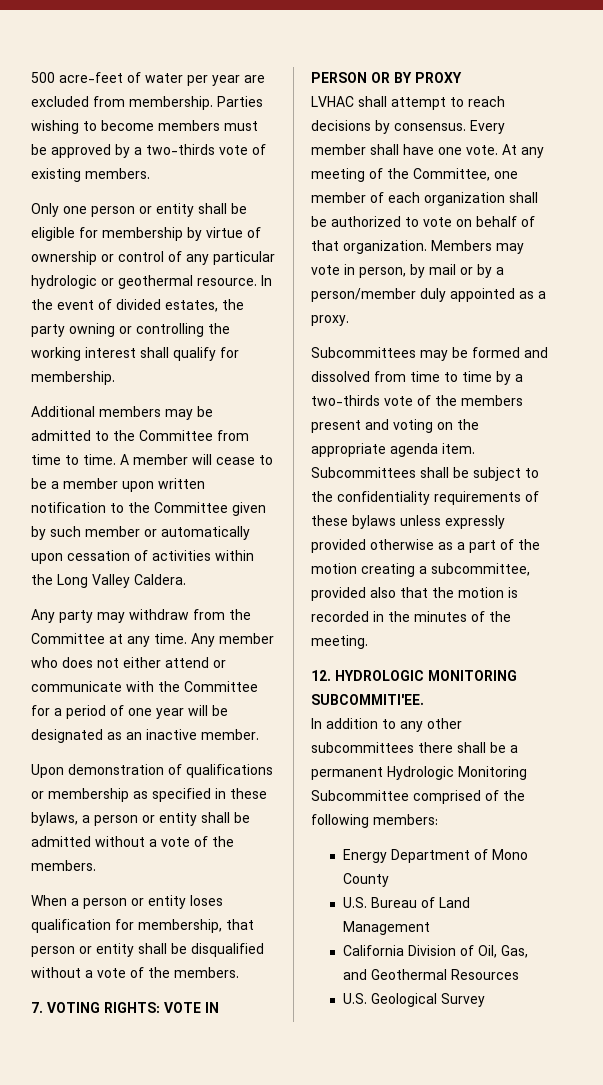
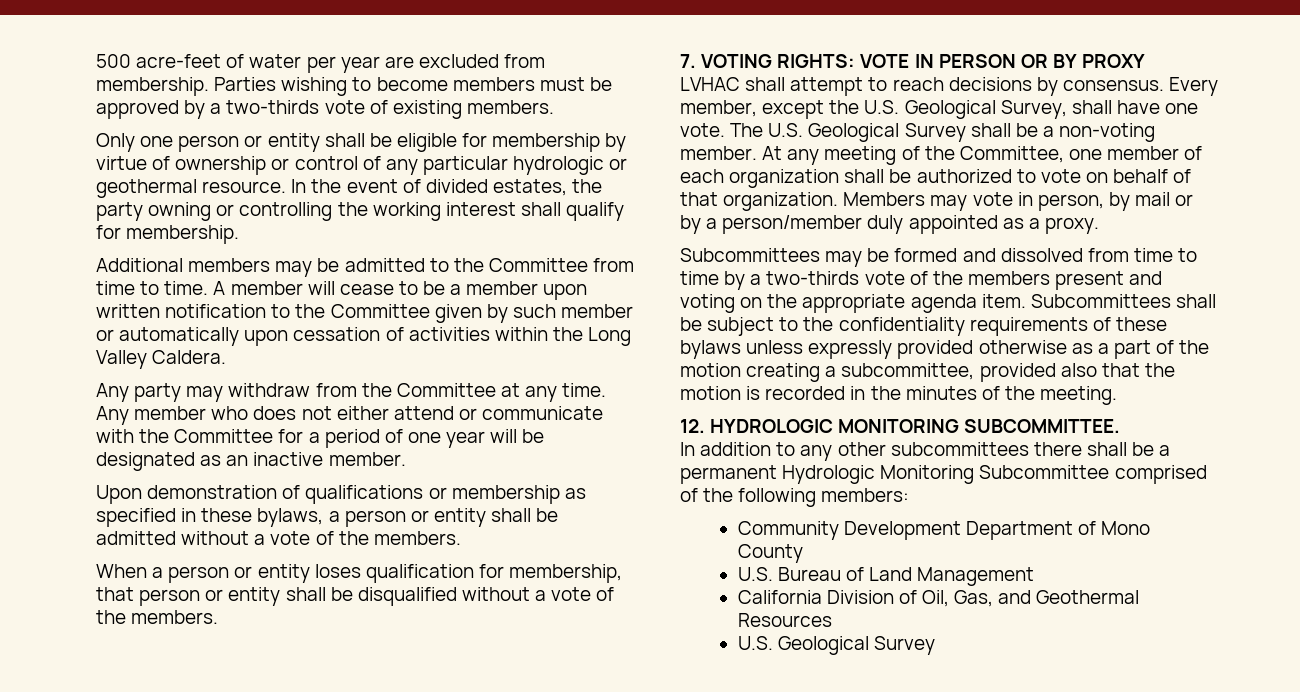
[311,144,498,155] member shall have one vote. -> [680,100,1199,119] [680,123,1156,142] [680,146,757,160] member, except the U.S. Geological Survey, shall have one vote. The U.S. Geological Survey shall be a non-voting member.
[311,694,424,705] SUBCOMMITI'EE. -> [964,419,1121,433] SUBCOMMITTEE.
[343,849,388,863] Energy -> [737,521,961,540] Community Development

